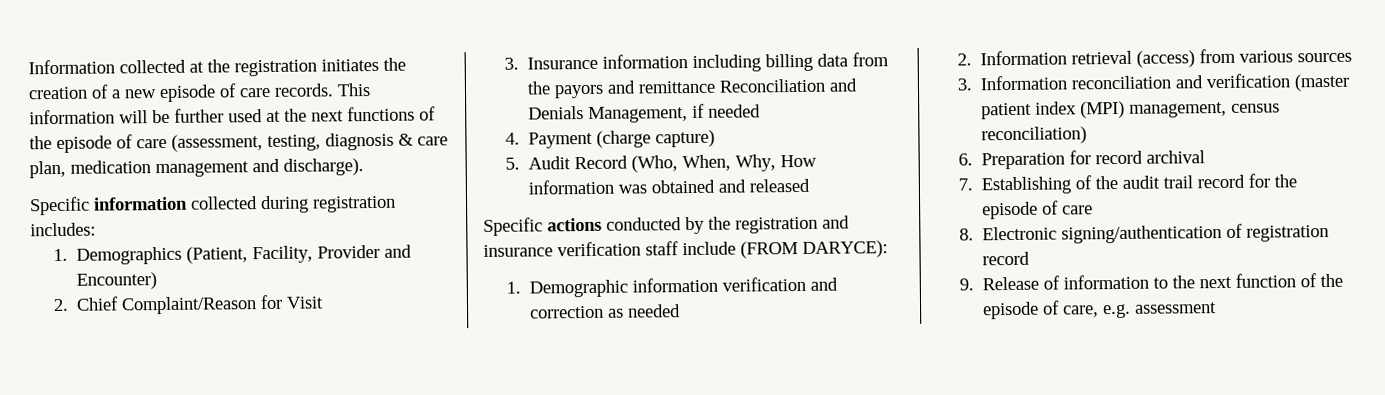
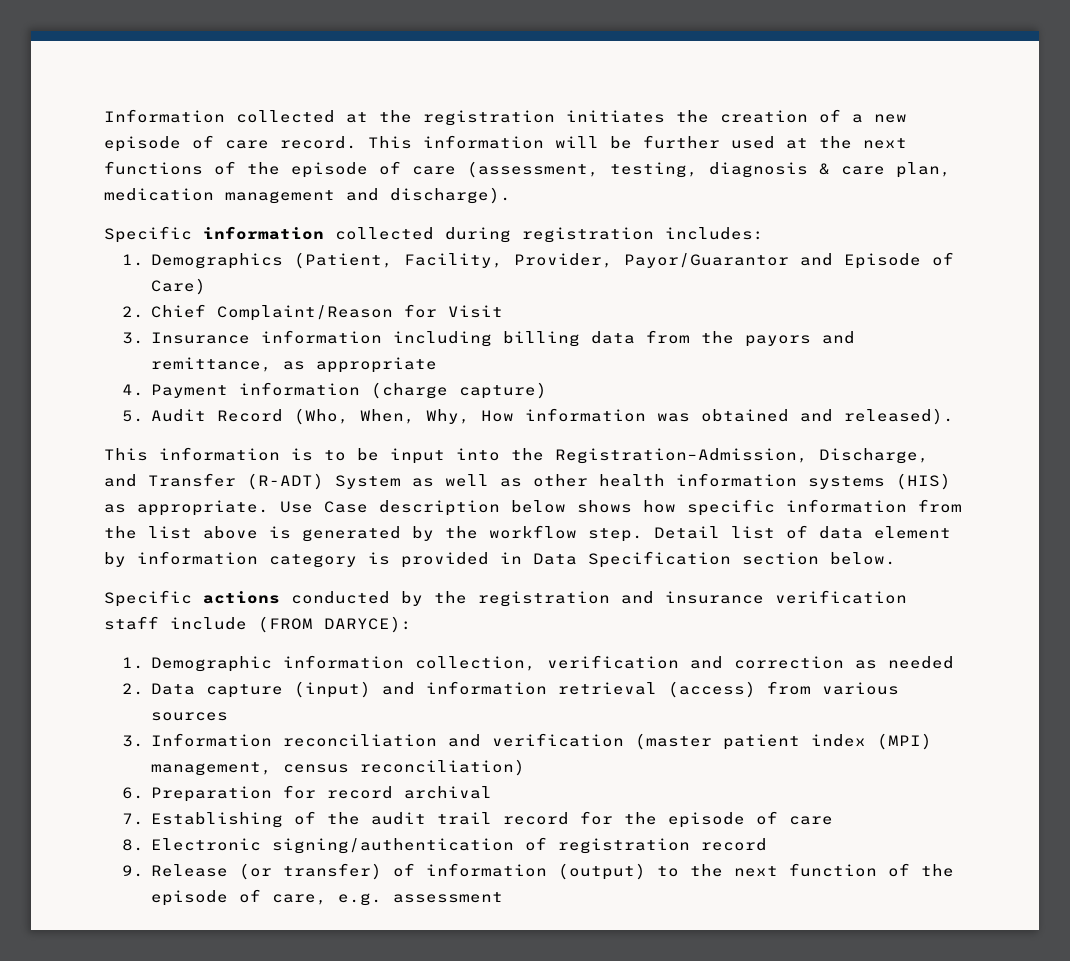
[274,83,334,97] records. -> [280,136,357,149] record.
[316,244,412,259] [75,272,157,290] Provider and Encounter) -> [514,252,955,269] [151,278,207,295] Provider, Payor/Guarantor and Episode of Care)
[637,78,858,94] [527,103,761,123] remittance Reconciliation and Denials Management, if needed -> [151,357,438,373] remittance, as appropriate
(593, 140) none -> [239,382,361,396] information
[748,178,810,193] released -> [844,408,955,425] [104,447,929,464] [104,473,951,490] [104,499,962,516] [104,525,951,542] [104,551,896,568] released). // This information is to be input into the Registration–Admission, Discharge, and Transfer (R-ADT) System as well as other health information systems (HIS) as appropriate. Use Case description below shows how specific information from the list above is generated by the workflow step. Detail list of data element by information category is provided in Data Specification section below.
(718, 285) none -> [415,656,537,671] collection,
[979,50,1067,66] Information -> [151,681,548,698] Data capture (input) and information
(1039, 283) none -> [239,863,383,880] (or transfer)
(1149, 282) none -> [558,863,647,880] (output)

